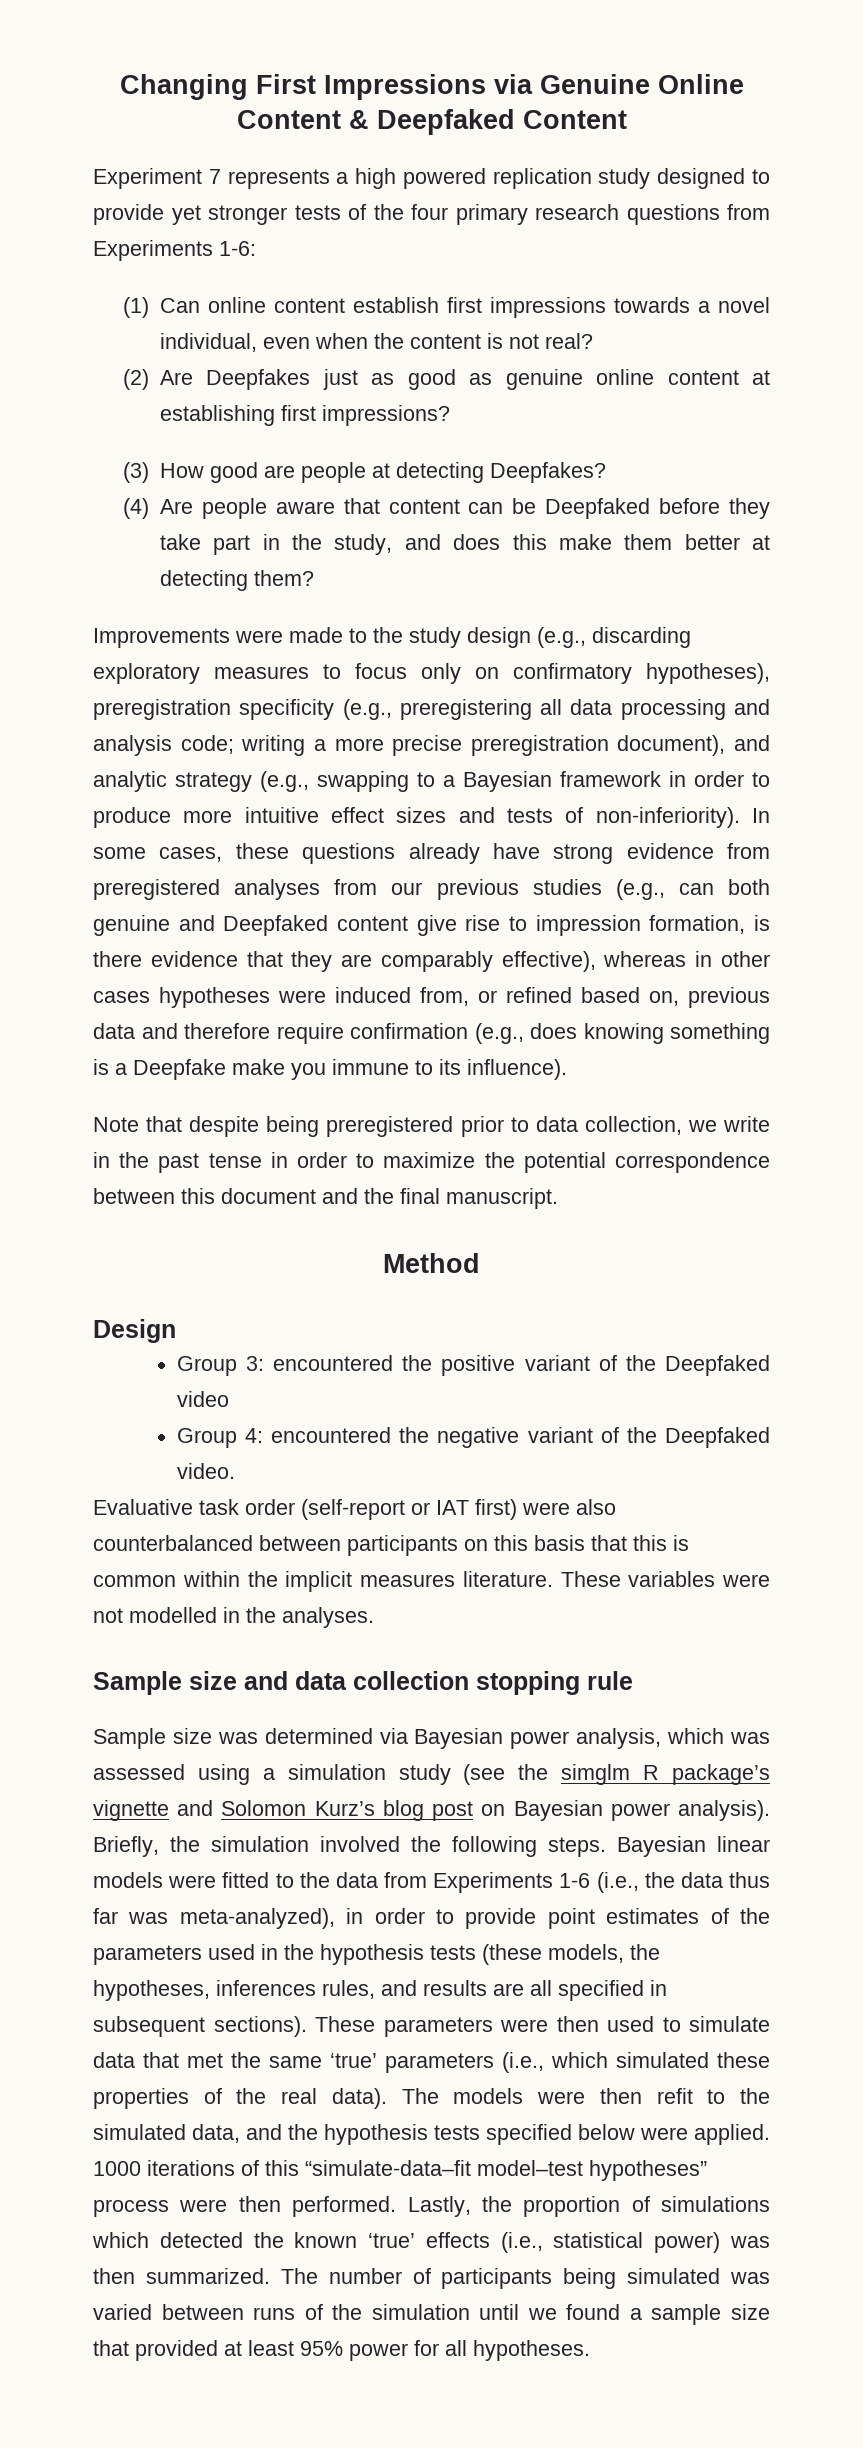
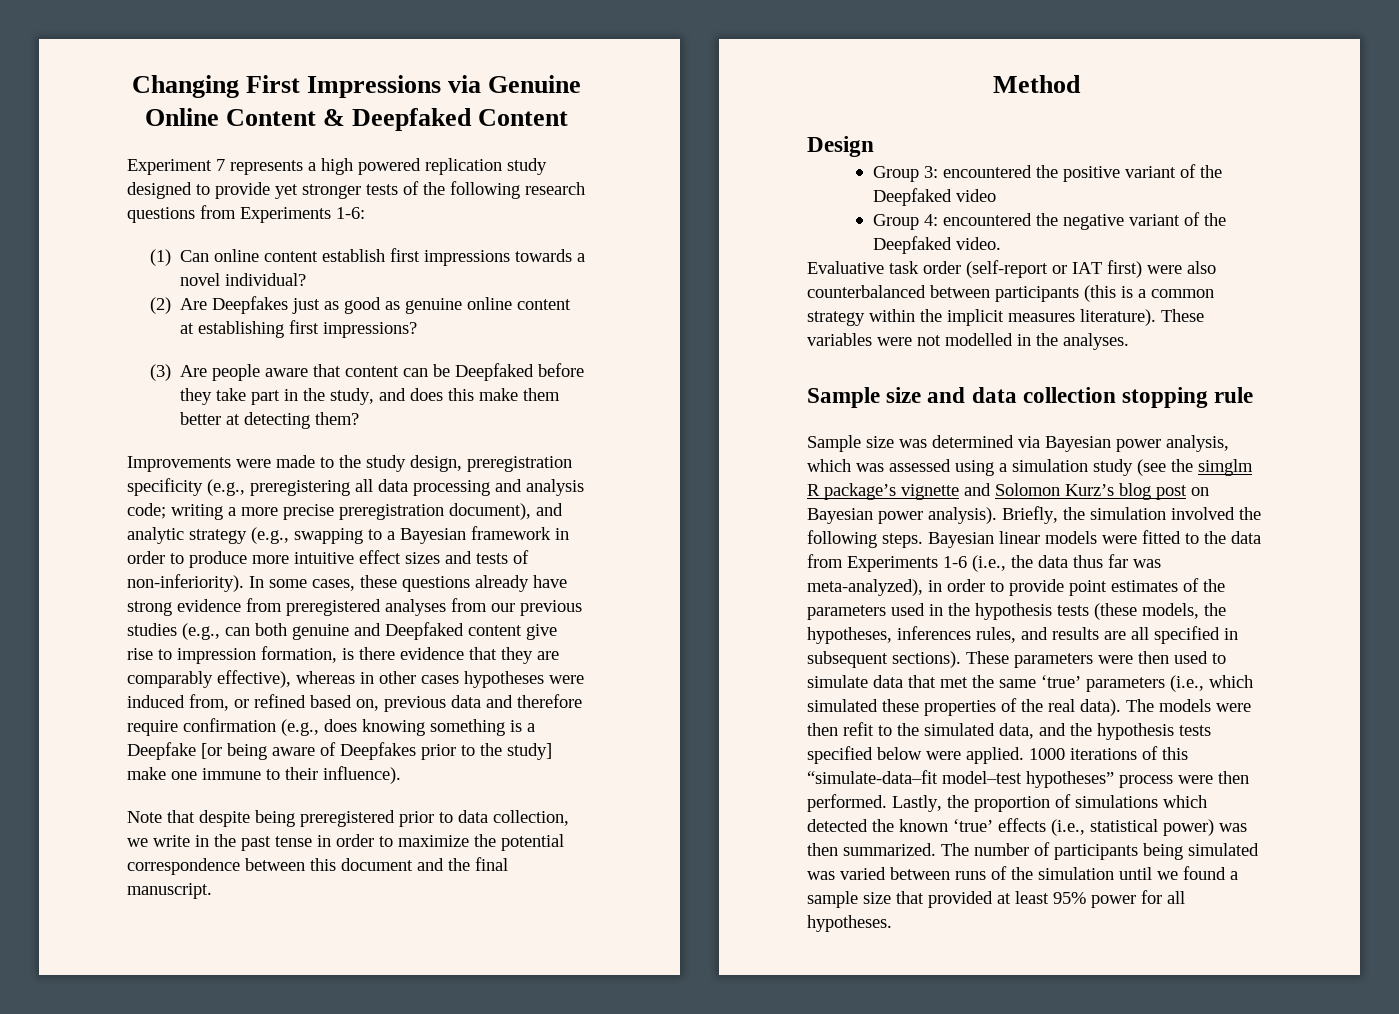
[411,204,528,225] four primary -> [450,181,520,199] following
[159,333,593,352] individual, even when the content is not real? -> [224,273,306,286] individual?
[159,462,606,483] [123,498,150,519] How good are people at detecting Deepfakes? // (4) -> (171, 372) none
[467,627,691,648] [93,663,770,684] design (e.g., discarding exploratory measures to focus only on confirmatory hypotheses), -> [410,455,462,472] design,
[232,1059,326,1080] make you -> [201,742,552,760] [127,767,197,780] [or being aware of Deepfakes prior to the study] make one
[439,1059,461,1075] its -> [285,767,318,780] their
[464,1535,689,1551] [93,1575,176,1587] on this basis that this is common -> [1084,285,1214,302] [807,311,865,326] (this is a common strategy
[462,1571,553,1587] literature. -> [1080,309,1156,326] literature).

